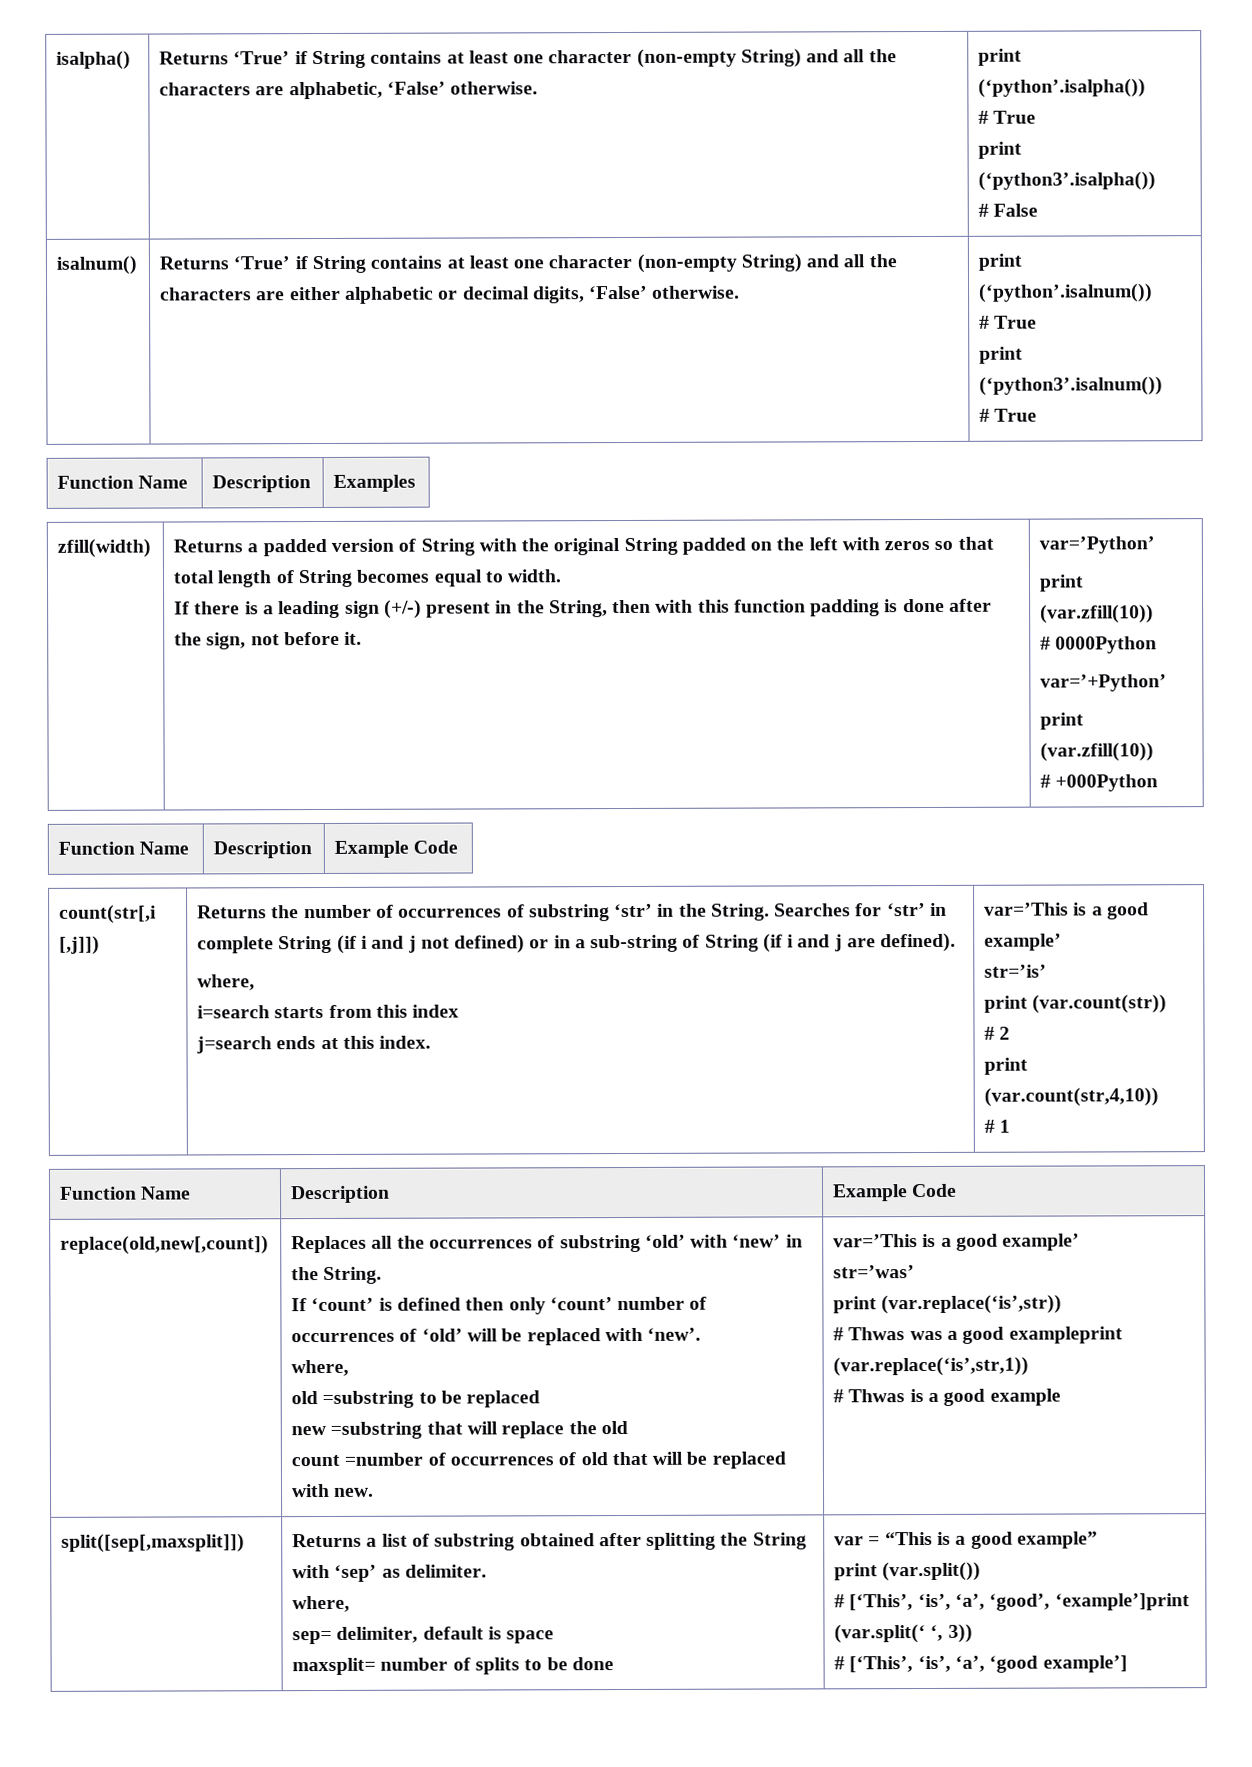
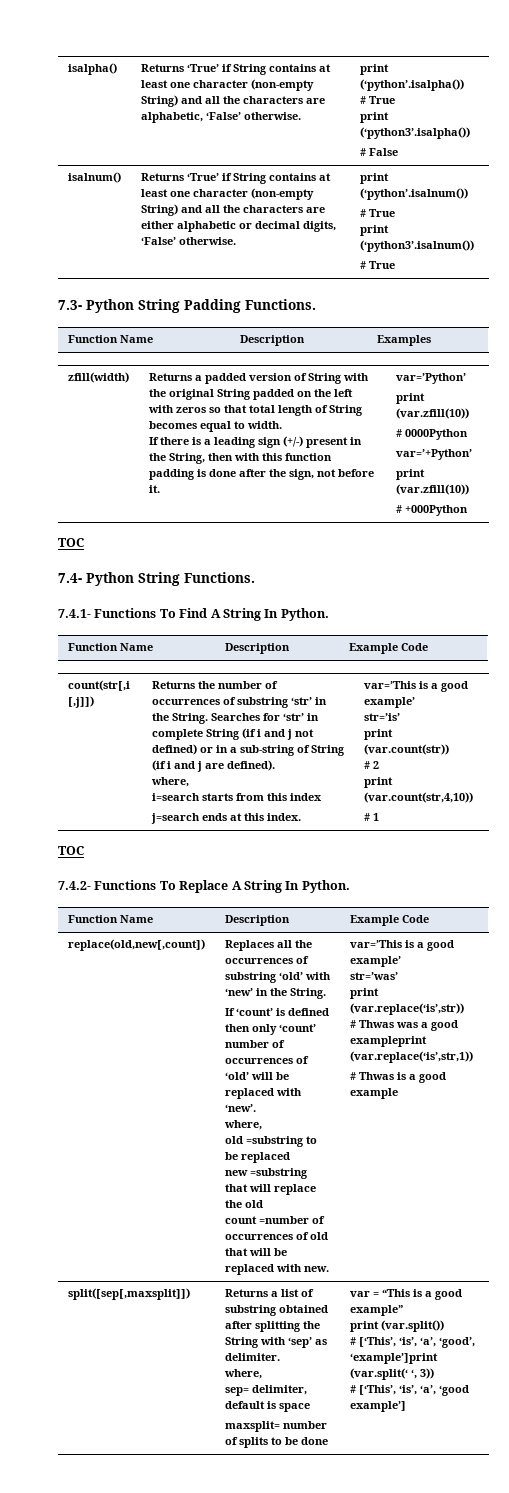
(1038, 415) none -> [58,299,316,313] // 7.3- Python String Padding Functions.
(1159, 783) none -> [58,538,84,547] [58,572,255,586] [58,608,329,621] // TOC // 7.4- Python String Functions. // 7.4.1- Functions To Find A String In Python.
(1011, 1126) none -> [58,846,84,855] [58,880,350,893] // TOC // 7.4.2- Functions To Replace A String In Python.

